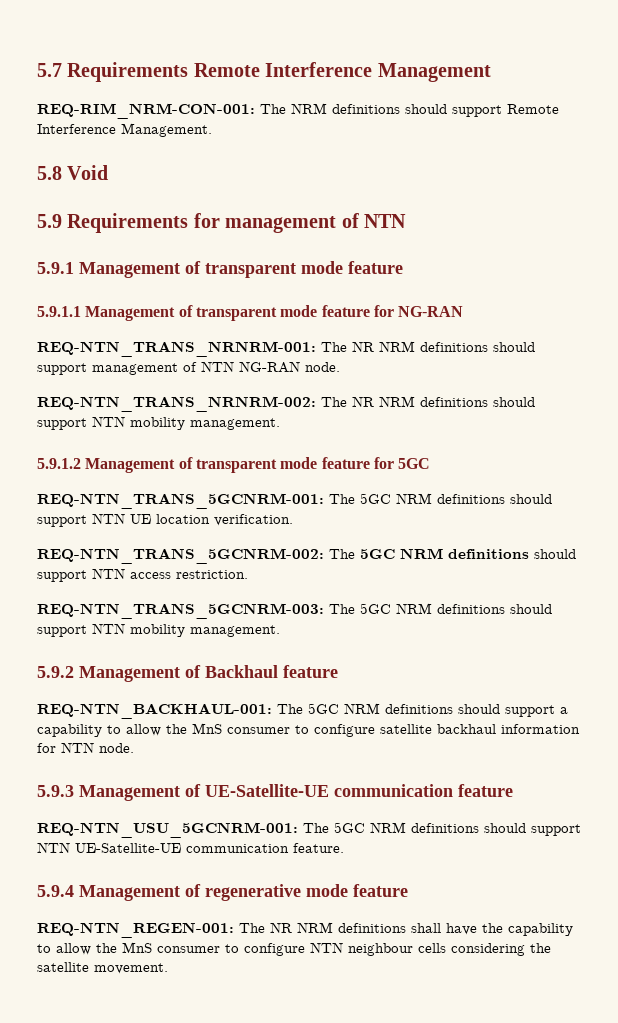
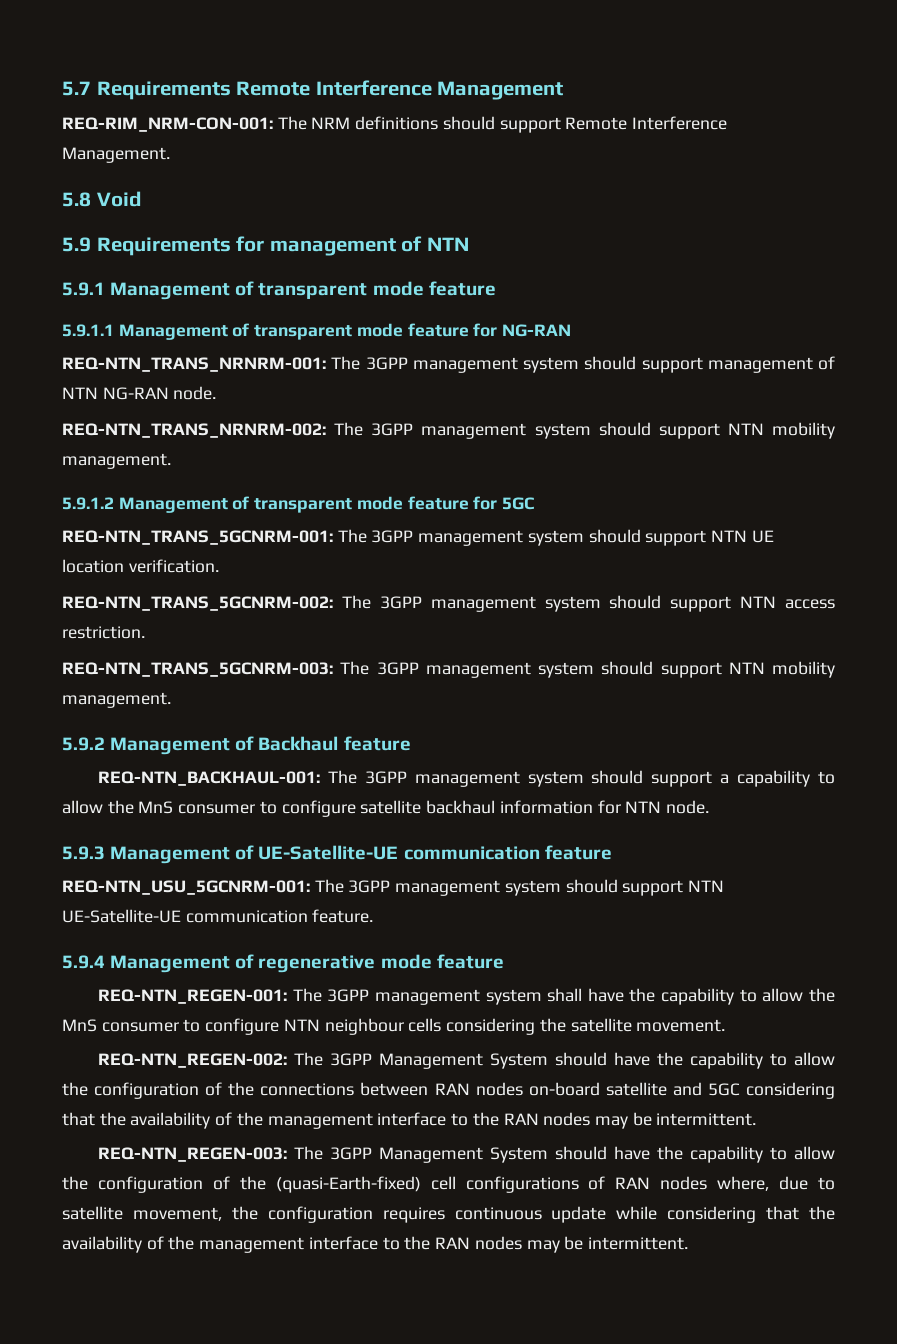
[352,341,488,352] NR NRM definitions -> [365,357,579,373] 3GPP management system
[352,396,488,407] NR NRM definitions -> [371,423,591,439] 3GPP management system
[360,493,505,504] 5GC NRM definitions -> [371,530,584,546] 3GPP management system
[360,548,529,559] 5GC NRM definitions -> [379,596,601,612] 3GPP management system
[360,603,505,614] 5GC NRM definitions -> [376,662,594,678] 3GPP management system
[308,703,453,714] 5GC NRM definitions -> [364,771,584,787] 3GPP management system
[334,822,479,833] 5GC NRM definitions -> [348,880,561,896] 3GPP management system
[270,922,406,933] NR NRM definitions -> [327,989,542,1005] 3GPP management system
(168, 968) none -> [98,1052,836,1069] [62,1082,836,1099] [62,1112,757,1129] [98,1146,836,1163] [62,1176,835,1193] [62,1206,835,1223] [62,1236,688,1253] // REQ-NTN_REGEN-002: The 3GPP Management System should have the capability to allow the configuration of the connections between RAN nodes on-board satellite and 5GC considering that the availability of the management interface to the RAN nodes may be intermittent. // REQ-NTN_REGEN-003: The 3GPP Management System should have the capability to allow the configuration of the (quasi-Earth-fixed) cell configurations of RAN nodes where, due to satellite movement, the configuration requires continuous update while considering that the availability of the management interface to the RAN nodes may be intermittent.

